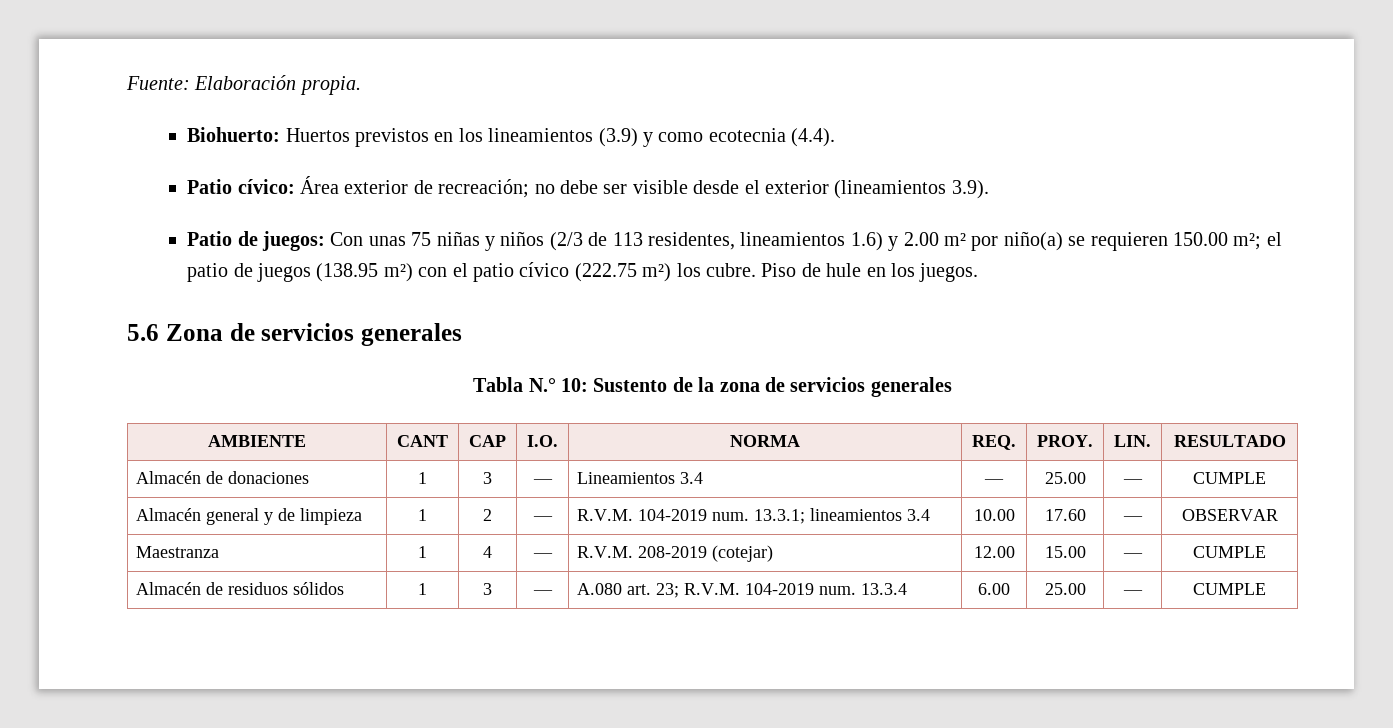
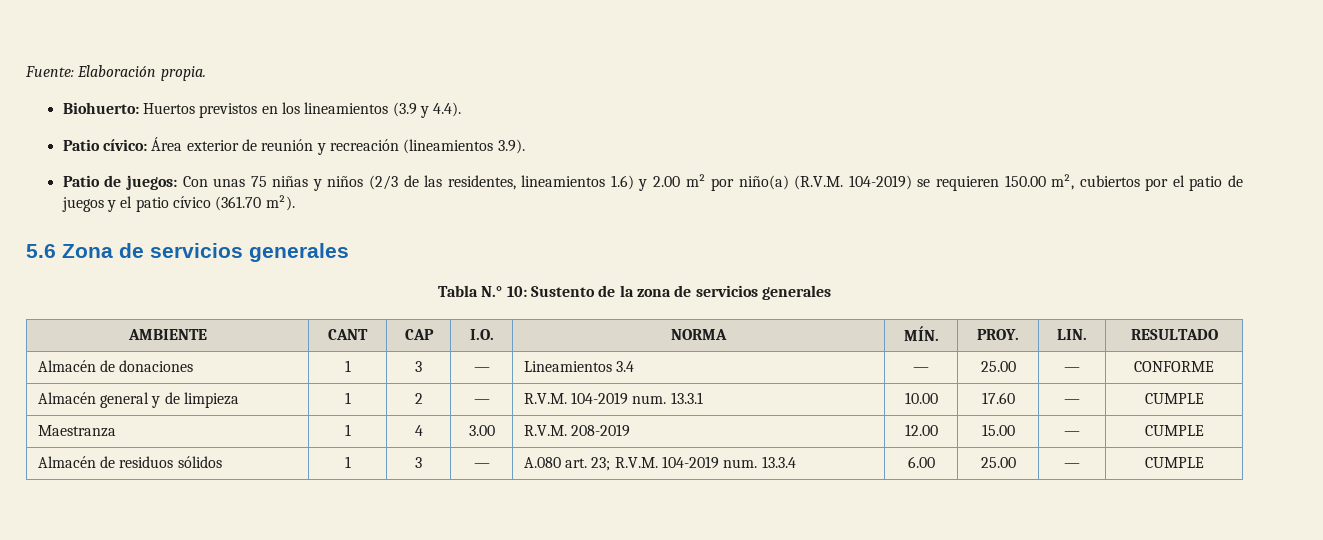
[598,128,836,147] (3.9) y como ecotecnia (4.4). -> [392,102,462,118] (3.9 y 4.4).
[438,179,830,198] recreación; no debe ser visible desde el exterior -> [261,139,400,155] reunión y recreación
[612,232,643,246] 113 -> [424,175,443,187] las
(1063, 241) none -> [794,175,912,190] (R.V.M. 104-2019)
[1233,233,1262,250] m²; -> [1051,174,1169,191] m², cubiertos por
[316,262,979,282] (138.95 m²) con el patio cívico (222.75 m²) los cubre. Piso de hule en los juegos. -> [107,195,295,212] y el patio cívico (361.70 m²).
[972,435,1016,450] REQ. -> [903,326,939,341] MÍN.
[1193,472,1266,484] CUMPLE -> [1134,361,1214,372] CONFORME
[753,508,930,524] 13.3.1; lineamientos 3.4 -> [670,392,703,404] 13.3.1
[1181,509,1278,521] OBSERVAR -> [1144,393,1204,404] CUMPLE
[532,553,553,558] — -> [468,425,495,436] 3.00
[711,545,773,562] (cotejar) -> (631, 430) none

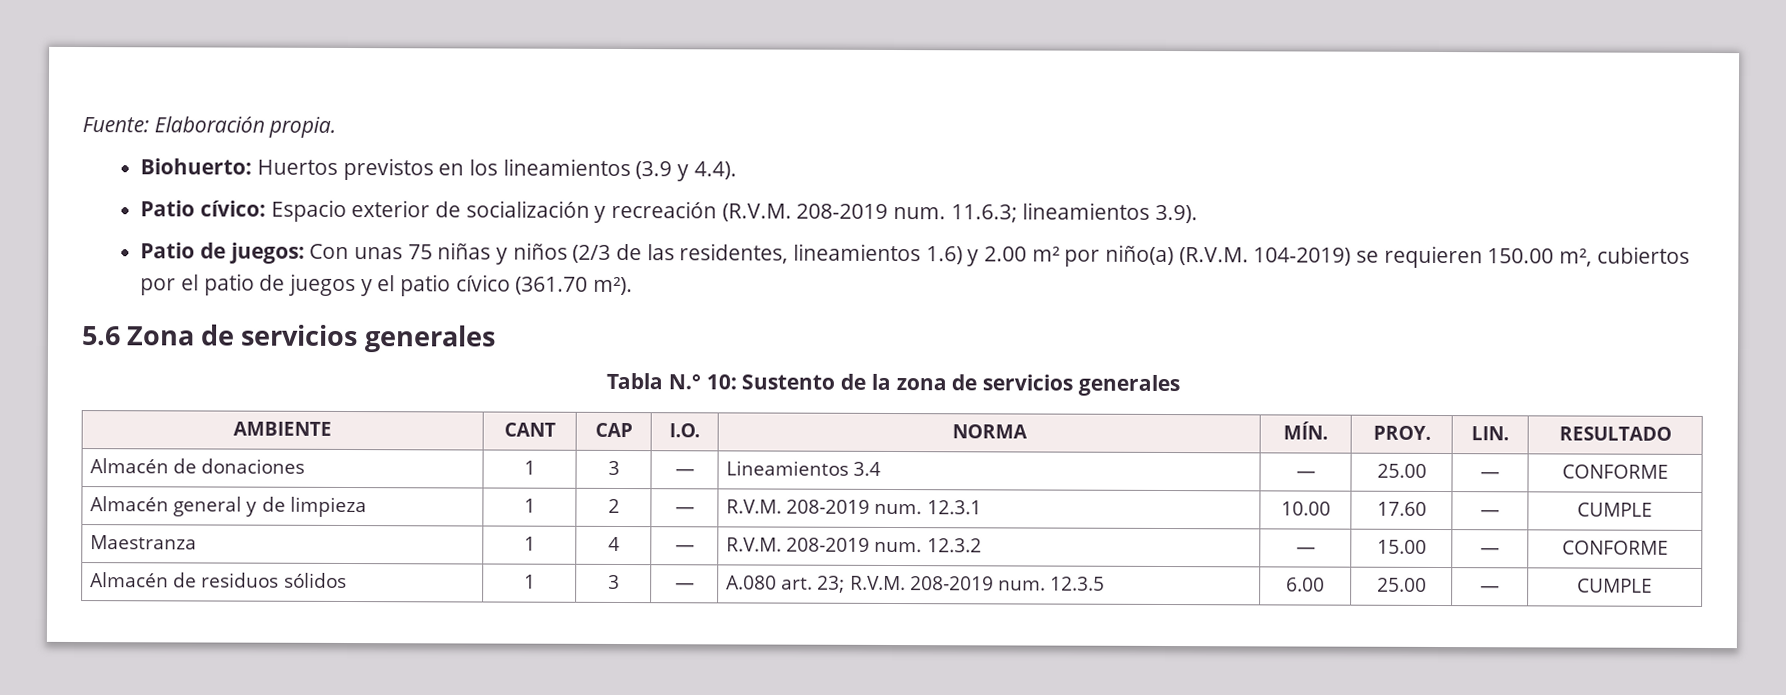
[151,137,183,151] Área -> [270,199,347,222] Espacio
[261,139,314,151] reunión -> [465,200,590,218] socialización
[403,139,494,154] (lineamientos -> [721,202,1151,223] (R.V.M. 208-2019 num. 11.6.3; lineamientos
[571,392,703,405] 104-2019 num. 13.3.1 -> [786,499,982,515] 208-2019 num. 12.3.1
[468,425,495,436] [523,424,631,437] [904,424,938,436] 3.00 | R.V.M. 208-2019 | 12.00 -> [674,545,695,552] [726,537,982,553] [1295,547,1316,554] — | R.V.M. 208-2019 num. 12.3.2 | —
[1144,425,1204,436] CUMPLE -> [1561,540,1669,555] CONFORME
[662,456,796,469] 104-2019 num. 13.3.4 -> [909,576,1105,591] 208-2019 num. 12.3.5

